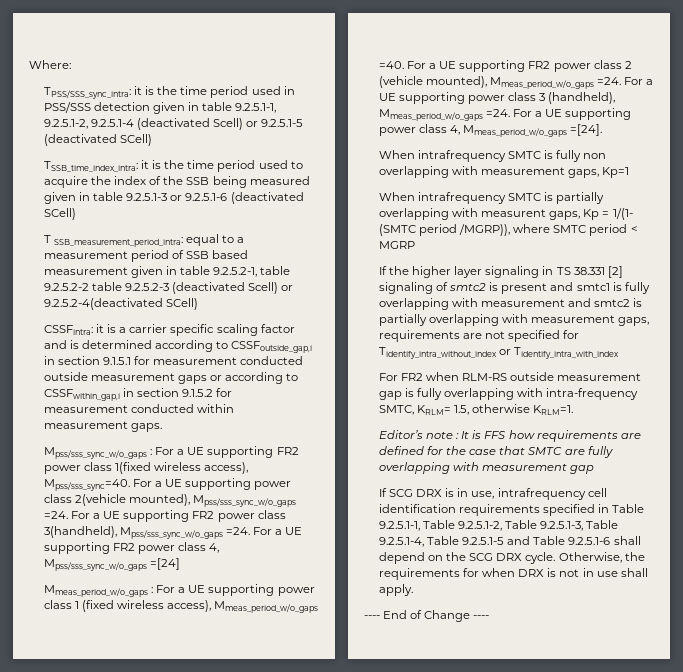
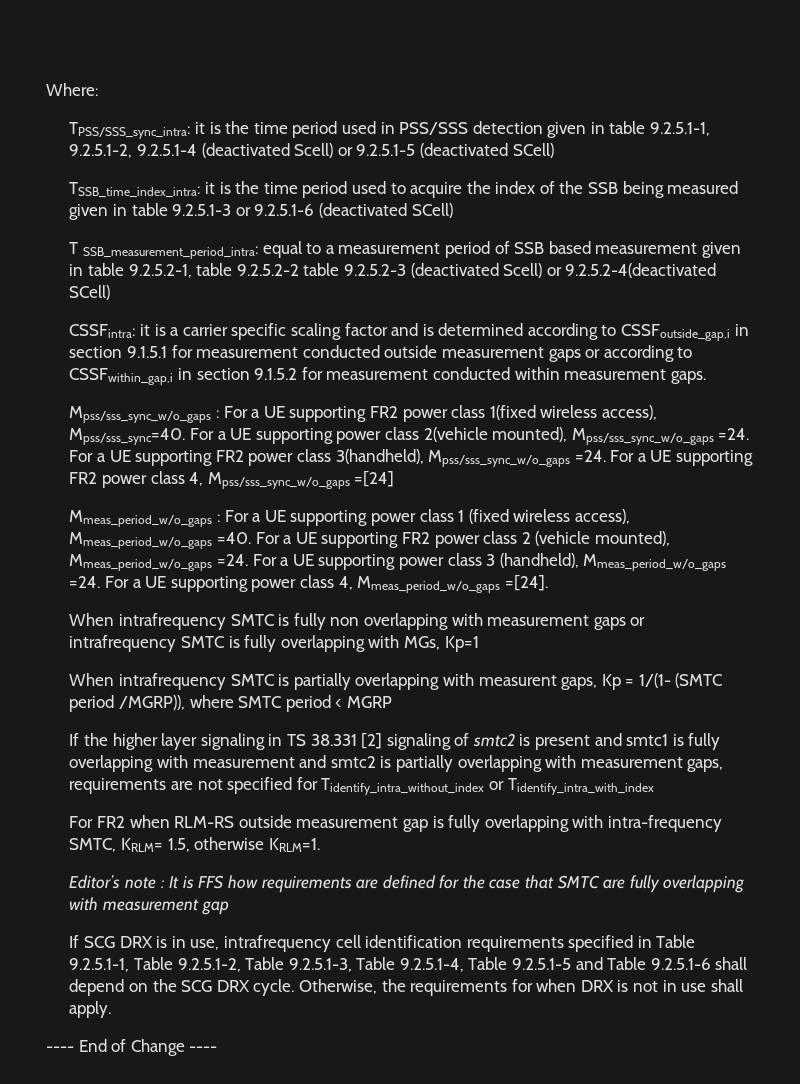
[568,169,600,178] gaps, -> [593,617,646,630] [69,635,440,652] gaps or intrafrequency SMTC is fully overlapping with MGs,

